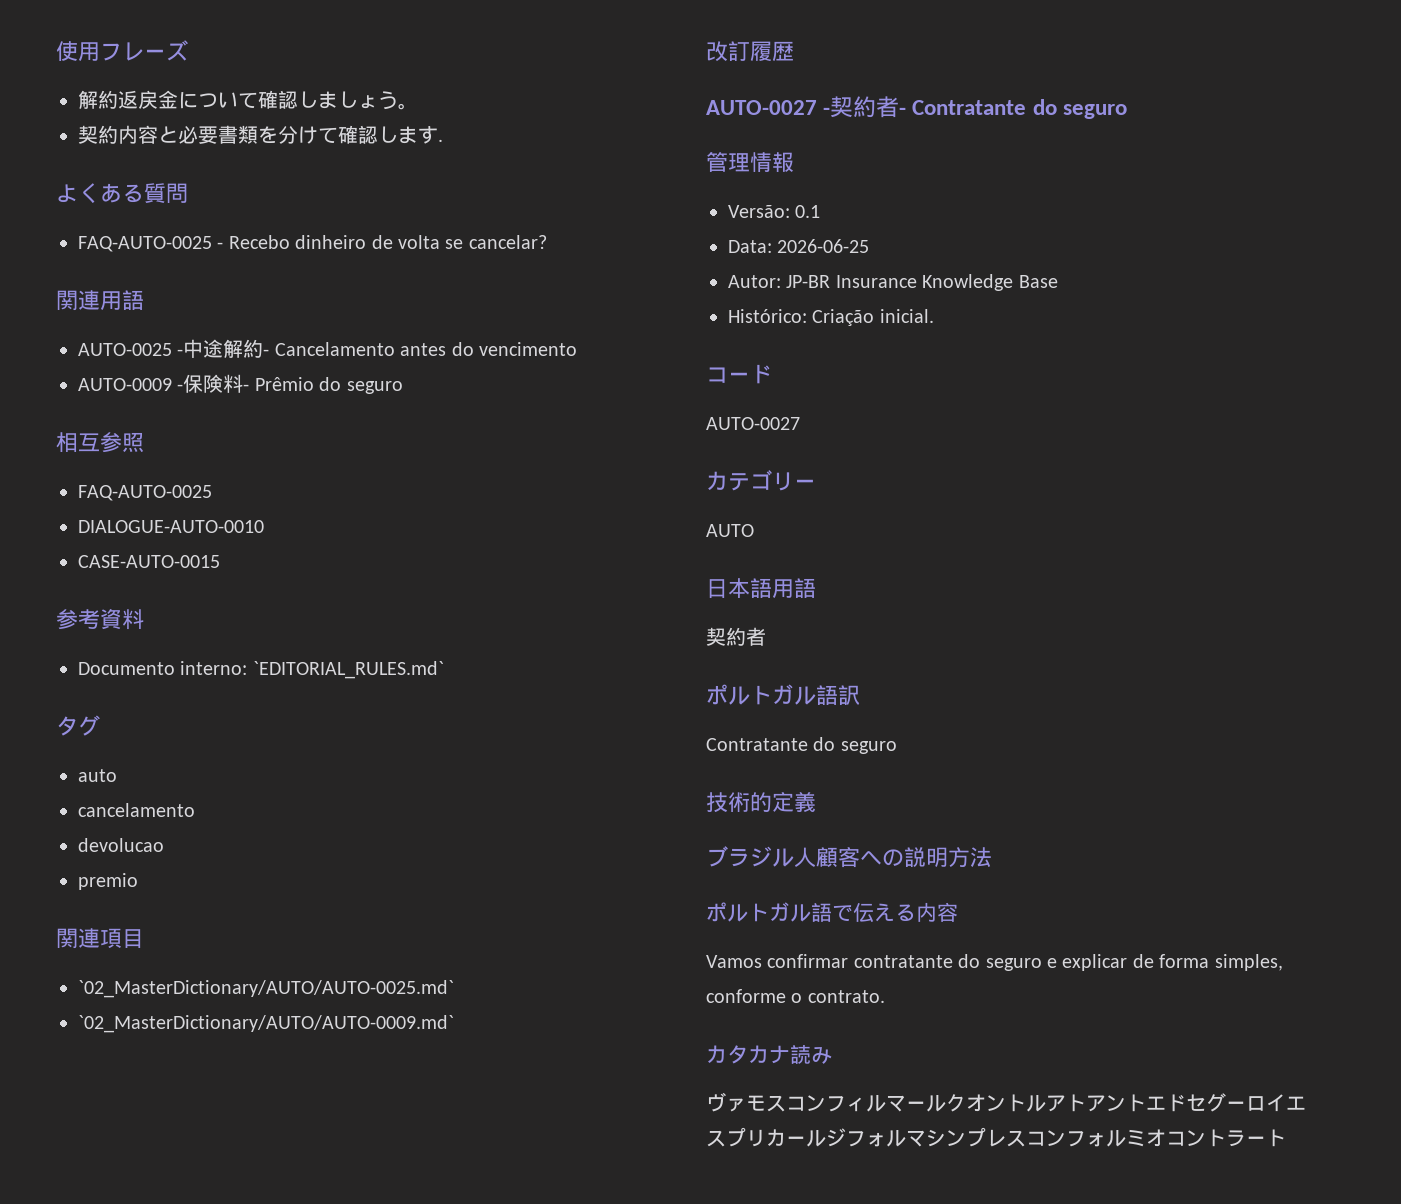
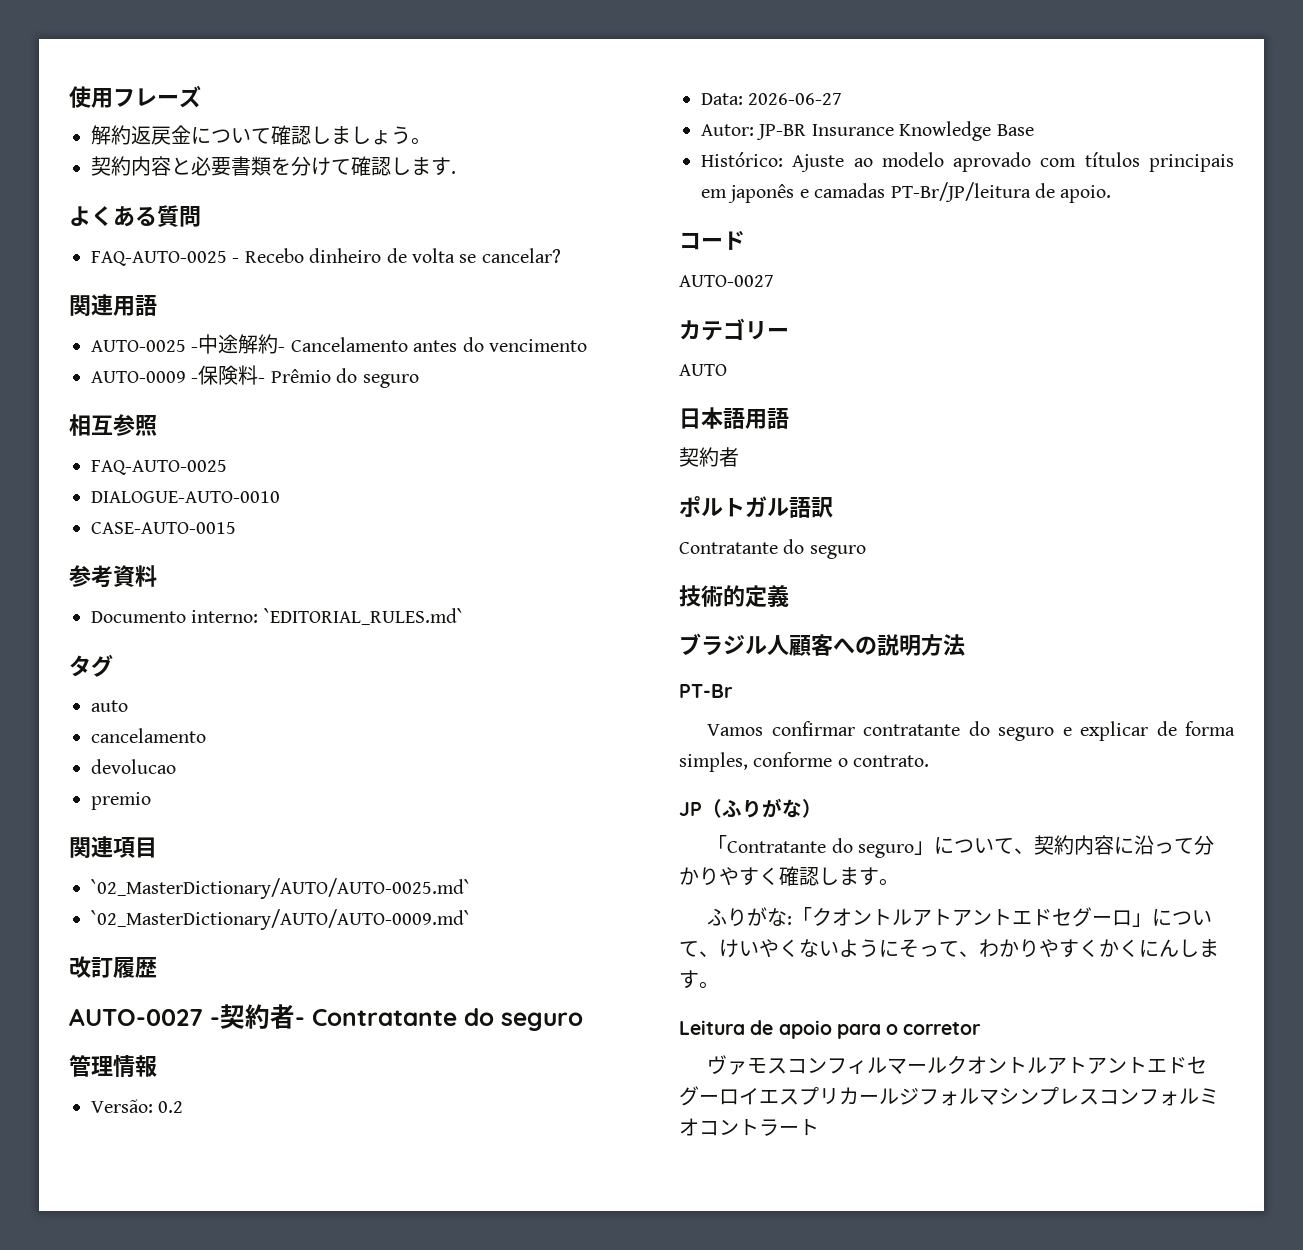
[795,205,821,218] 0.1 -> [158,1101,184,1113] 0.2
[777,239,870,253] 2026-06-25 -> [748,93,843,105] 2026-06-27
[812,309,934,326] Criação inicial. -> [792,152,1234,172] [701,182,1112,203] Ajuste ao modelo aprovado com títulos principais em japonês e camadas PT-Br/JP/leitura de apoio.
[706,902,958,923] ポルトガル語で伝える内容 -> [679,684,733,698] PT-Br
[706,1045,832,1064] カタカナ読み -> [679,798,822,818] [707,835,1215,858] [679,866,899,886] [707,907,1213,927] [679,939,1219,958] [679,970,719,989] [679,1020,982,1039] JP（ふりがな） // 「Contratante do seguro」について、契約内容に沿って分かりやすく確認します。 // ふりがな:「クオントルアトアントエドセグーロ」について、けいやくないようにそって、わかりやすくかくにんします。 // Leitura de apoio para o corretor

